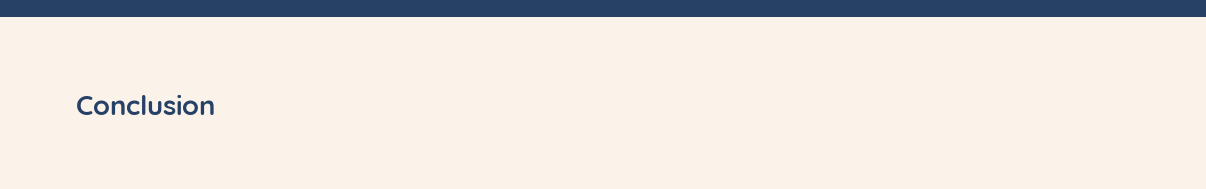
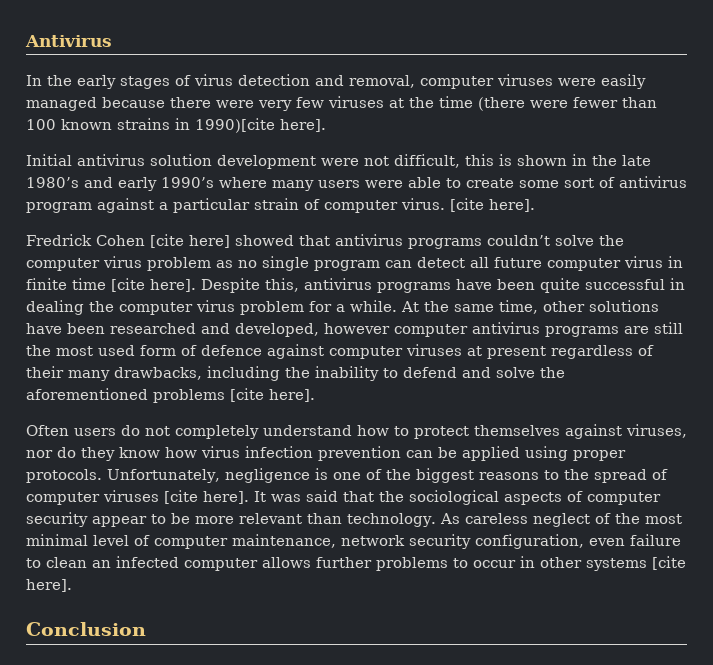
(76, 104) none -> [25,35,112,47] [26,74,646,89] [26,96,657,111] [26,118,326,133] [26,154,651,169] [26,176,687,191] [26,198,535,213] [26,234,624,249] [26,256,683,271] [26,278,685,293] [26,300,659,315] [26,322,683,337] [26,344,654,359] [26,366,565,381] [26,388,315,403] [26,424,687,439] [26,446,626,461] [26,468,668,483] [26,490,661,505] [26,512,682,527] [26,534,681,549] [26,556,686,571] [26,579,72,592] Antivirus // In the early stages of virus detection and removal, computer viruses were easily managed because there were very few viruses at the time (there were fewer than 100 known strains in 1990)[cite here]. // Initial antivirus solution development were not difficult, this is shown in the late 1980’s and early 1990’s where many users were able to create some sort of antivirus program against a particular strain of computer virus. [cite here]. // Fredrick Cohen [cite here] showed that antivirus programs couldn’t solve the computer virus problem as no single program can detect all future computer virus in finite time [cite here]. Despite this, antivirus programs have been quite successful in dealing the computer virus problem for a while. At the same time, other solutions have been researched and developed, however computer antivirus programs are still the most used form of defence against computer viruses at present regardless of their many drawbacks, including the inability to defend and solve the aforementioned problems [cite here]. // Often users do not completely understand how to protect themselves against viruses, nor do they know how virus infection prevention can be applied using proper protocols. Unfortunately, negligence is one of the biggest reasons to the spread of computer viruses [cite here]. It was said that the sociological aspects of computer security appear to be more relevant than technology. As careless neglect of the most minimal level of computer maintenance, network security configuration, even failure to clean an infected computer allows further problems to occur in other systems [cite here]. //

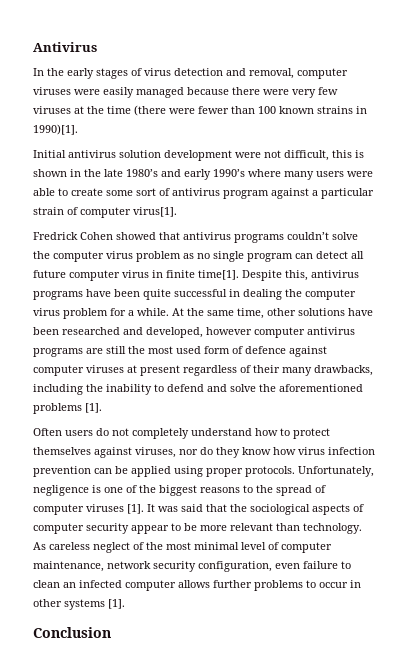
[195,118,326,133] 1990)[cite here]. -> [33,124,78,135] 1990)[1].
[401,198,535,212] virus. [cite here]. -> [133,207,177,217] virus[1].
[150,234,230,248] [cite here] -> (113, 236) none
[72,278,196,292] time [cite here]. -> [198,270,239,280] time[1].
[230,388,315,402] [cite here]. -> [85,403,102,413] [1].
[164,490,249,504] [cite here]. -> [127,504,144,514] [1].
[652,556,686,570] [26,579,72,592] [cite here]. -> [108,599,125,609] [1].

